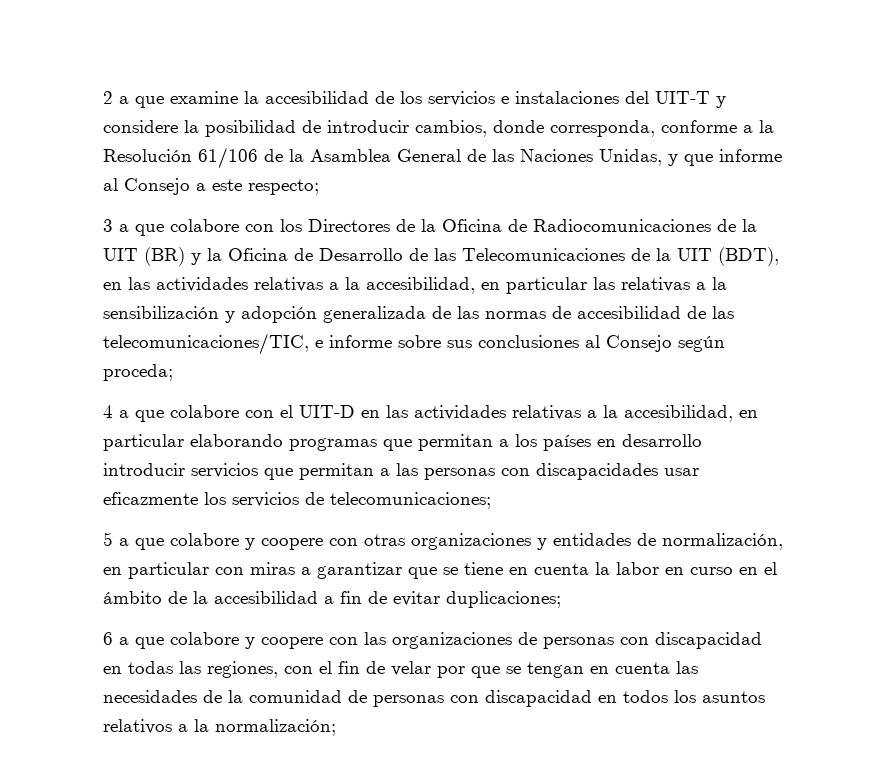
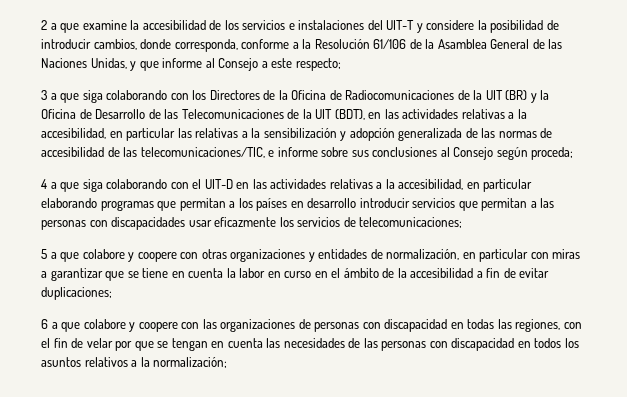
[170,219,239,232] colabore -> [82,90,168,103] siga colaborando
[170,405,239,418] colabore -> [82,179,168,192] siga colaborando
[228,690,367,703] la comunidad de -> [363,338,378,348] las

